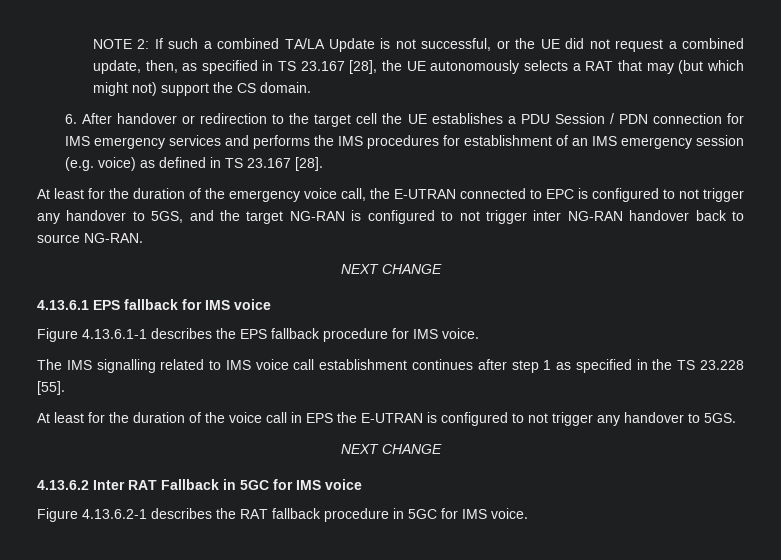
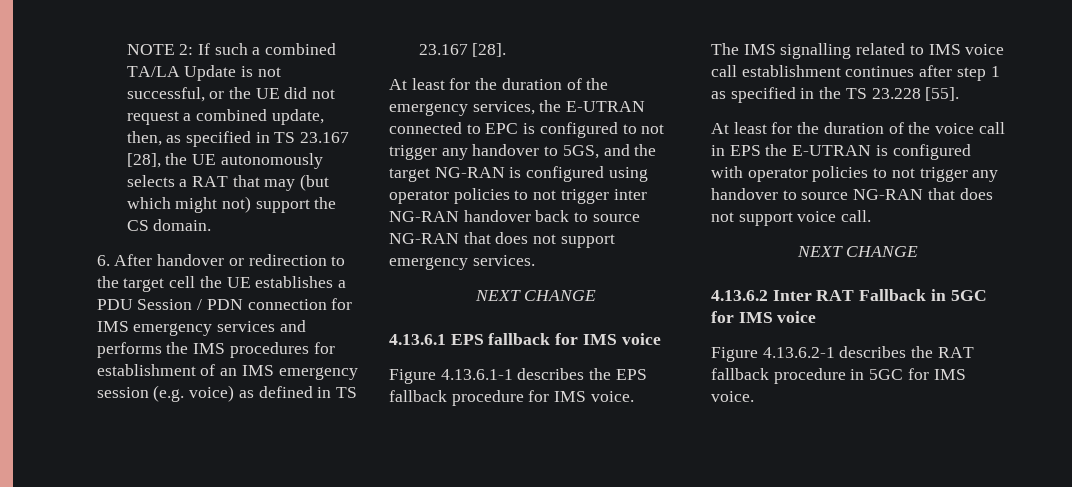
[304,188,366,201] voice call, -> [472,101,535,115] services,
(435, 217) none -> [608,167,648,182] [389,188,510,204] using operator policies
[84,233,143,243] NG-RAN. -> [389,232,615,248] [389,255,535,270] NG-RAN that does not support emergency services.
[512,412,736,426] to not trigger any handover to 5GS. -> [711,166,999,182] [711,188,993,200] [711,210,872,226] with operator policies to not trigger any handover to source NG-RAN that does not support voice call.

